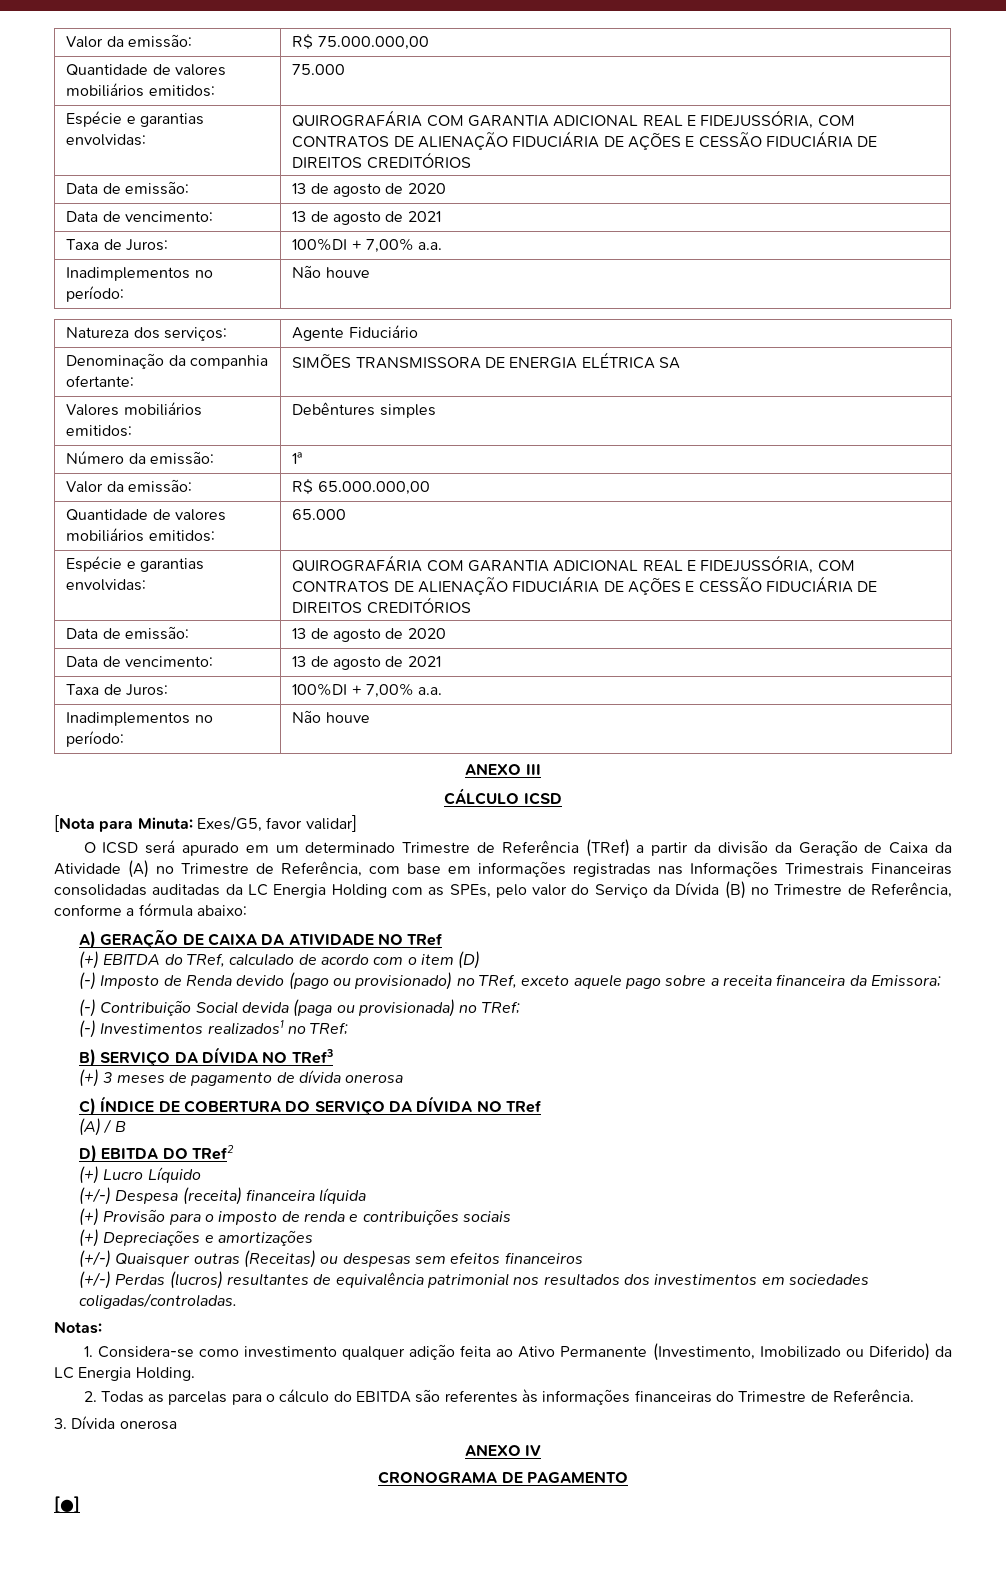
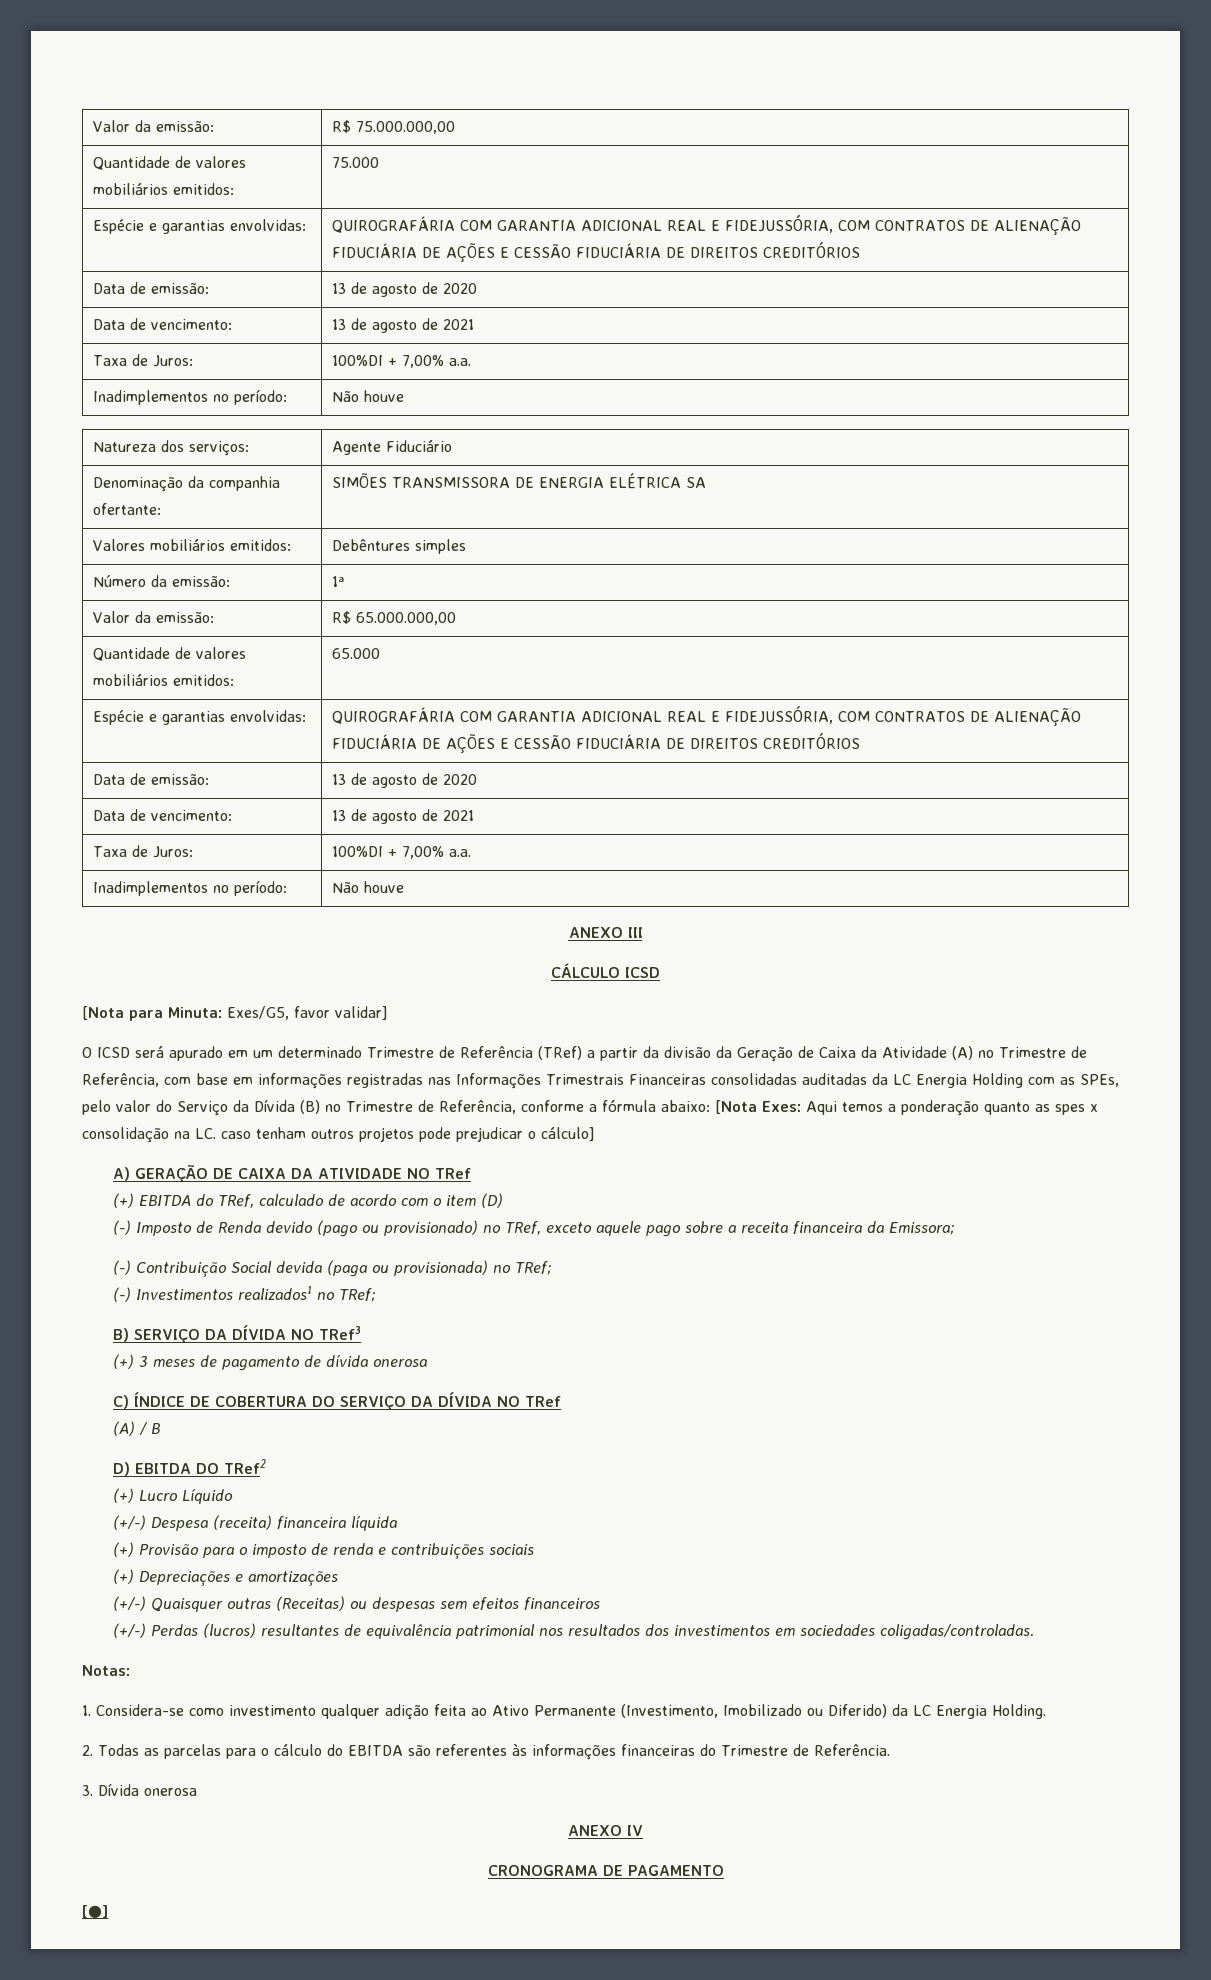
(247, 910) none -> [714,1100,1098,1116] [82,1127,595,1143] [Nota Exes: Aqui temos a ponderação quanto as spes x consolidação na LC. caso tenham outros projetos pode prejudicar o cálculo]

